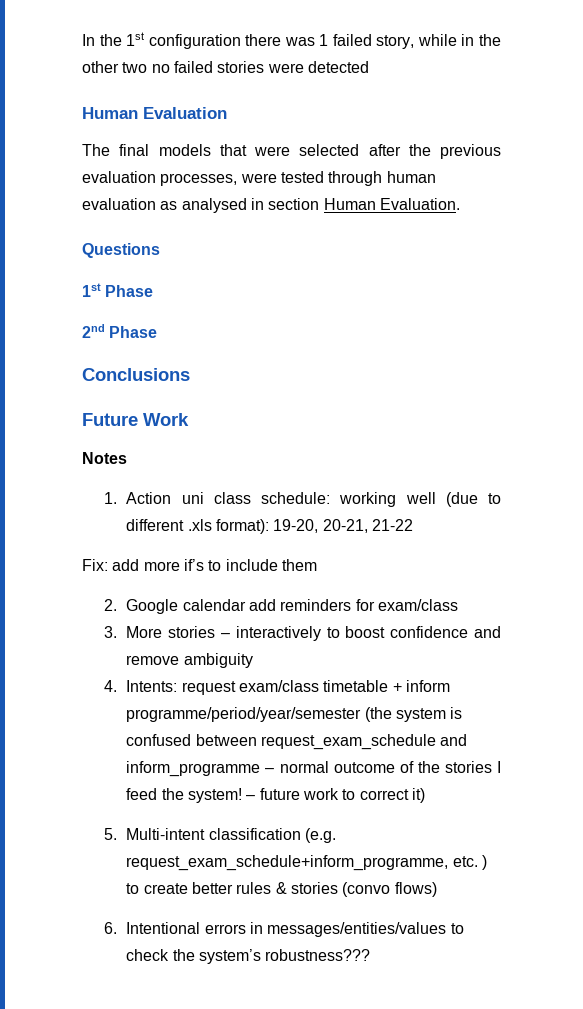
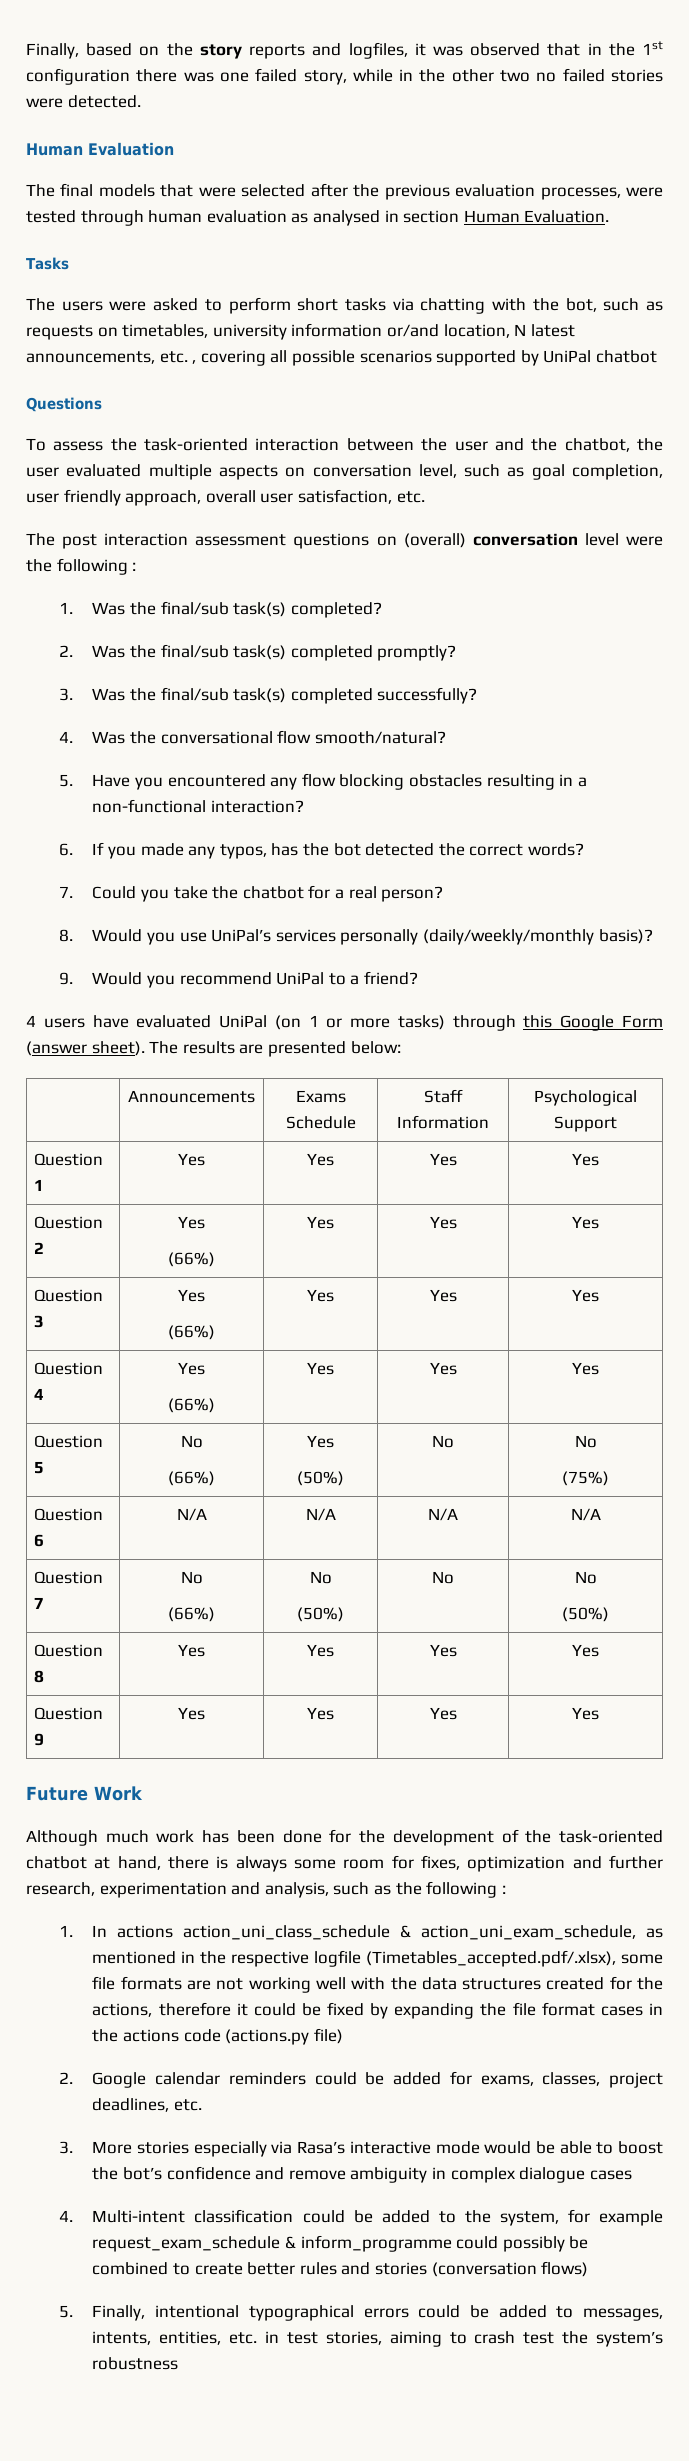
[82,34,95,46] In -> [26,42,602,59] Finally, based on the story reports and logfiles, it was observed that in
[319,34,329,46] 1 -> [219,72,249,82] one
[307,61,369,73] detected -> [67,95,141,108] detected.
[82,243,160,258] [82,283,154,297] [82,324,158,338] [82,368,190,381] [82,413,189,426] [82,452,127,464] [104,492,502,507] [126,519,414,534] [82,559,317,571] [104,599,459,614] [104,626,502,641] [126,653,253,668] [104,680,451,695] [126,707,463,722] [126,734,468,750] [126,761,501,777] [126,788,425,803] [104,828,337,843] [126,855,488,871] [126,882,437,897] [104,922,464,937] [126,949,170,961] Questions // 1st Phase // 2nd Phase // Conclusions // Future Work // Notes // 1. Action uni class schedule: working well (due to different .xls format): 19-20, 20-21, 21-22 // Fix: add more if’s to include them // 2. Google calendar add reminders for exam/class // 3. More stories – interactively to boost confidence and remove ambiguity // 4. Intents: request exam/class timetable + inform programme/period/year/semester (the system is confused between request_exam_schedule and inform_programme – normal outcome of the stories I feed the system! – future work to correct it) // 5. Multi-intent classification (e.g. request_exam_schedule+inform_programme, etc. ) to create better rules & stories (convo flows) // 6. Intentional errors in messages/entities/values to check -> [26,257,69,270] [26,297,663,314] [26,323,575,340] [26,350,657,366] [26,397,102,412] [26,438,663,452] [26,464,663,480] [26,489,425,506] [26,533,663,549] [26,558,137,575] [59,601,382,618] [59,644,457,661] [59,687,478,704] [59,730,446,744] [59,773,587,790] [92,799,305,813] [59,842,584,859] [59,885,444,902] [59,929,653,945] [59,971,418,988] [26,1015,663,1031] [26,1041,401,1057] [128,1090,255,1103] [295,1090,346,1103] [285,1116,356,1129] [424,1089,463,1103] [397,1115,489,1129] [534,1090,637,1106] [554,1116,617,1132] [33,1153,103,1166] [33,1179,44,1191] [178,1153,205,1166] [307,1153,334,1166] [429,1153,457,1166] [572,1153,599,1166] [33,1216,103,1229] [33,1242,44,1254] [178,1216,205,1229] [168,1252,215,1267] [307,1216,334,1229] [429,1216,457,1229] [572,1216,599,1229] [33,1289,103,1302] [33,1315,44,1328] [178,1289,205,1302] [168,1325,215,1340] [307,1289,334,1302] [429,1289,457,1302] [572,1289,599,1302] [33,1362,103,1375] [33,1388,44,1400] [178,1362,205,1375] [168,1398,215,1413] [307,1362,334,1375] [429,1362,457,1375] [572,1362,599,1375] [33,1435,103,1448] [33,1461,44,1474] [180,1435,203,1448] [168,1471,215,1486] [307,1435,334,1448] [297,1471,344,1486] [432,1435,454,1448] [574,1435,597,1448] [562,1471,609,1486] [33,1508,103,1521] [33,1534,44,1547] [176,1508,207,1521] [305,1508,336,1521] [428,1508,458,1521] [570,1508,601,1521] [33,1571,103,1584] [33,1597,44,1609] [180,1571,203,1584] [168,1607,215,1622] [309,1571,332,1584] [297,1607,344,1622] [432,1571,454,1584] [574,1571,597,1584] [562,1607,609,1622] [33,1644,103,1657] [33,1670,44,1683] [178,1644,205,1657] [307,1644,334,1657] [429,1644,457,1657] [572,1644,599,1657] [33,1707,103,1720] [33,1733,44,1746] [178,1707,205,1720] [307,1707,334,1720] [429,1707,457,1720] [572,1707,599,1720] [26,1786,143,1801] [26,1829,664,1846] [26,1855,663,1872] [26,1881,506,1898] [59,1925,663,1940] [92,1950,664,1967] [92,1976,663,1993] [92,2002,663,2019] [92,2028,343,2045] [59,2071,663,2088] [92,2098,203,2112] [59,2141,663,2157] [92,2166,632,2183] [59,2209,663,2226] [92,2235,589,2252] [92,2261,589,2277] [59,2305,663,2321] [92,2331,555,2347] Tasks // The users were asked to perform short tasks via chatting with the bot, such as requests on timetables, university information or/and location, N latest announcements, etc. , covering all possible scenarios supported by UniPal chatbot // Questions // To assess the task-oriented interaction between the user and the chatbot, the user evaluated multiple aspects on conversation level, such as goal completion, user friendly approach, overall user satisfaction, etc. // The post interaction assessment questions on (overall) conversation level were the following : // 1. Was the final/sub task(s) completed? // 2. Was the final/sub task(s) completed promptly? // 3. Was the final/sub task(s) completed successfully? // 4. Was the conversational flow smooth/natural? // 5. Have you encountered any flow blocking obstacles resulting in a non-functional interaction? // 6. If you made any typos, has the bot detected the correct words? // 7. Could you take the chatbot for a real person? // 8. Would you use UniPal’s services personally (daily/weekly/monthly basis)? // 9. Would you recommend UniPal to a friend? // 4 users have evaluated UniPal (on 1 or more tasks) through this Google Form (answer sheet). The results are presented below: // | Announcements | Exams Schedule | Staff Information | Psychological Support // Question 1 | Yes | Yes | Yes | Yes // Question 2 | Yes // (66%) | Yes | Yes | Yes // Question 3 | Yes // (66%) | Yes | Yes | Yes // Question 4 | Yes // (66%) | Yes | Yes | Yes // Question 5 | No // (66%) | Yes // (50%) | No | No // (75%) // Question 6 | N/A | N/A | N/A | N/A // Question 7 | No // (66%) | No // (50%) | No | No // (50%) // Question 8 | Yes | Yes | Yes | Yes // Question 9 | Yes | Yes | Yes | Yes // Future Work // Although much work has been done for the development of the task-oriented chatbot at hand, there is always some room for fixes, optimization and further research, experimentation and analysis, such as the following : // 1. In actions action_uni_class_schedule & action_uni_exam_schedule, as mentioned in the respective logfile (Timetables_accepted.pdf/.xlsx), some file formats are not working well with the data structures created for the actions, therefore it could be fixed by expanding the file format cases in the actions code (actions.py file) // 2. Google calendar reminders could be added for exams, classes, project deadlines, etc. // 3. More stories especially via Rasa’s interactive mode would be able to boost the bot’s confidence and remove ambiguity in complex dialogue cases // 4. Multi-intent classification could be added to the system, for example request_exam_schedule & inform_programme could possibly be combined to create better rules and stories (conversation flows) // 5. Finally, intentional typographical errors could be added to messages, intents, entities, etc. in test stories, aiming to crash test
[265,949,371,961] robustness??? -> [92,2357,179,2370] robustness

